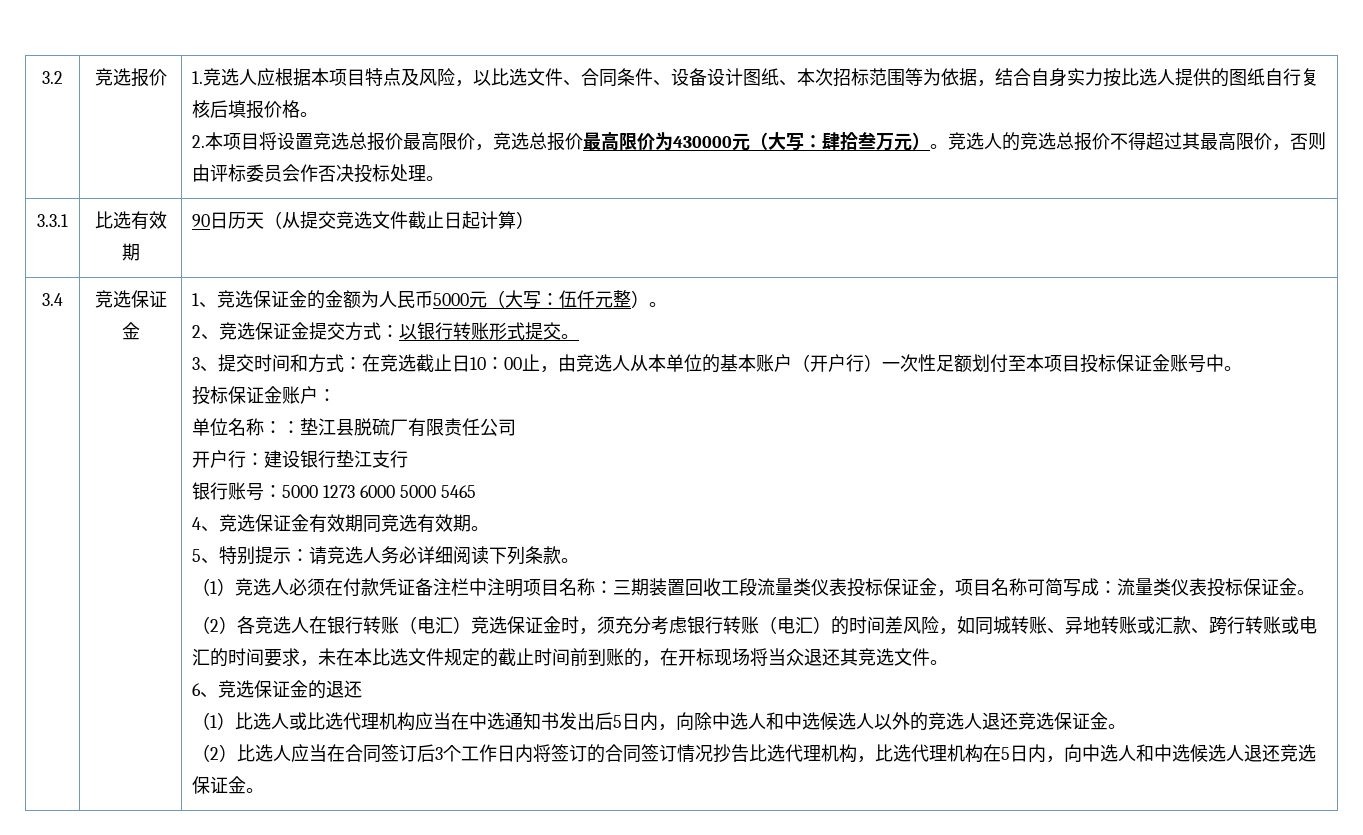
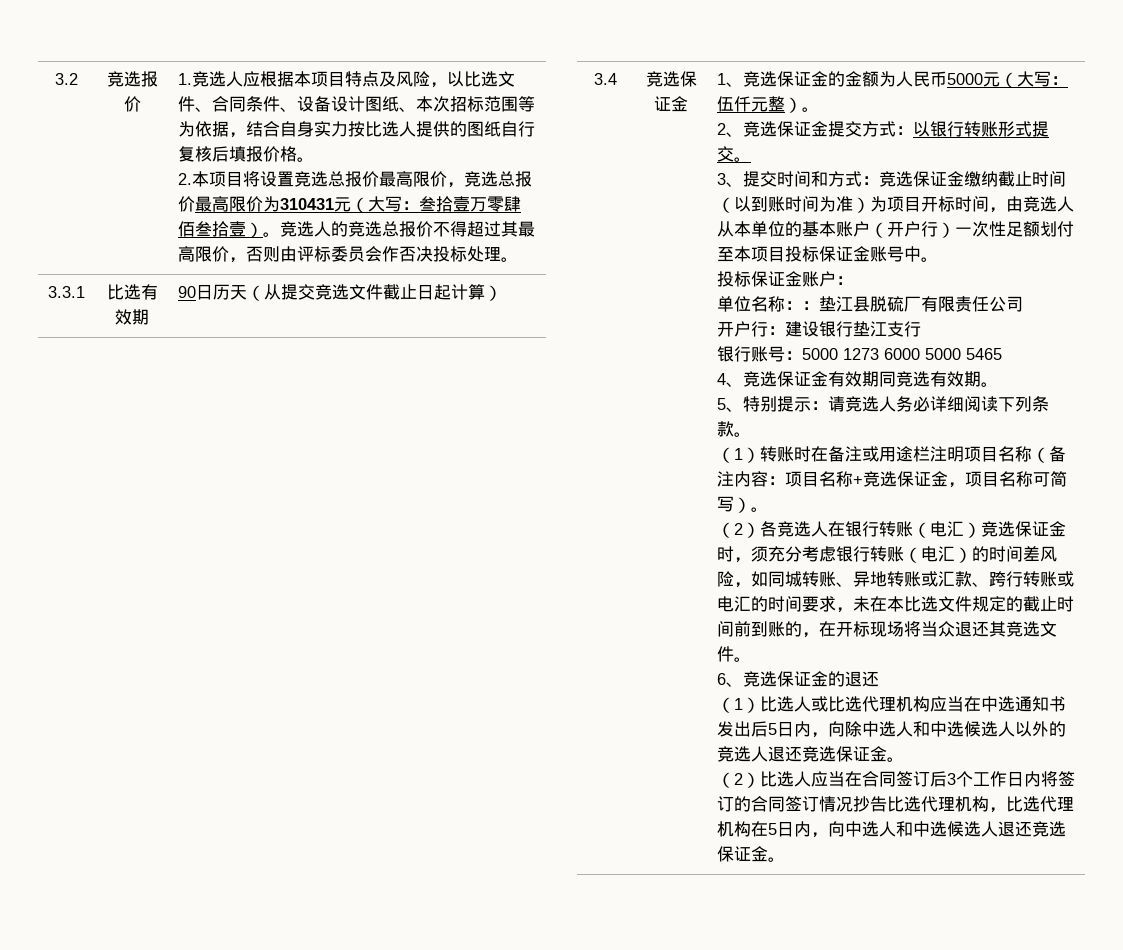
[673,131,913,151] 430000元（大写：肆拾叁万元 -> [280,196,522,213] [178,221,247,237] 310431元（大写：叁拾壹万零肆佰叁拾壹
[362,354,541,372] 在竞选截止日10：00止 -> [879,171,1067,187] [717,196,990,213] 竞选保证金缴纳截止时间（以到账时间为准）为项目开标时间
[235,578,884,597] 竞选人必须在付款凭证备注栏中注明项目名称：三期装置回收工段流量类仪表投标 -> [760,446,1067,463] [717,471,898,487] 转账时在备注或用途栏注明项目名称（备注内容：项目名称+竞选
[1081,578,1298,597] 成：流量类仪表投标保证金 -> [734,497,752,513] ）

